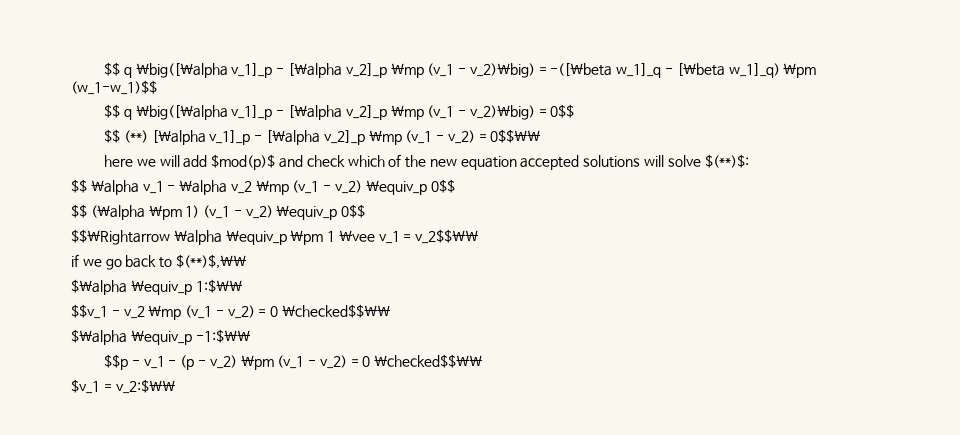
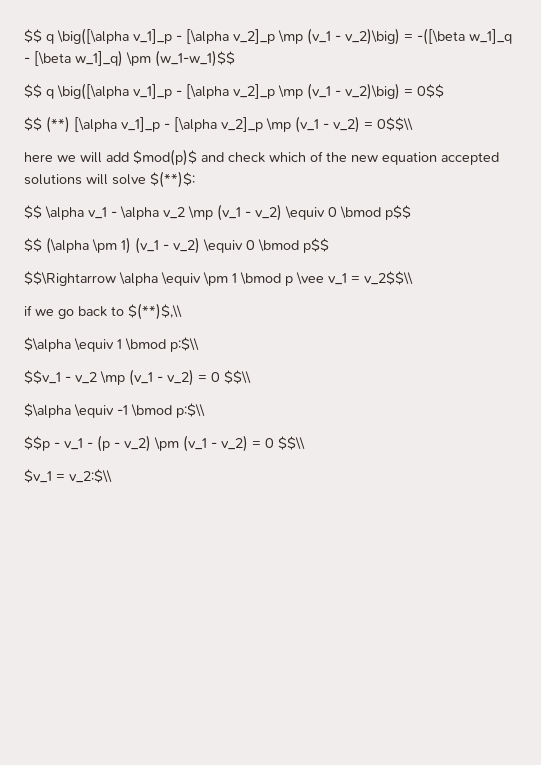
[365,179,455,195] \equiv_p 0$$ -> [285,205,411,220] \equiv 0 \bmod p$$
[276,204,366,220] \equiv_p 0$$ -> [203,238,329,253] \equiv 0 \bmod p$$
[225,230,287,245] \equiv_p -> [161,272,201,286] \equiv
(336, 236) none -> [240,272,293,286] \bmod p
[130,279,243,295] \equiv_p 1:$\\ -> [74,337,199,352] \equiv 1 \bmod p:$\\
[282,304,392,318] [71,329,251,345] \checked$$\\ // $\alpha \equiv_p -1:$\\ -> [224,370,251,384] [24,403,205,418] $$\\ // $\alpha \equiv -1 \bmod p:$\\
[374,354,484,368] \checked$$\\ -> [278,436,305,450] $$\\

